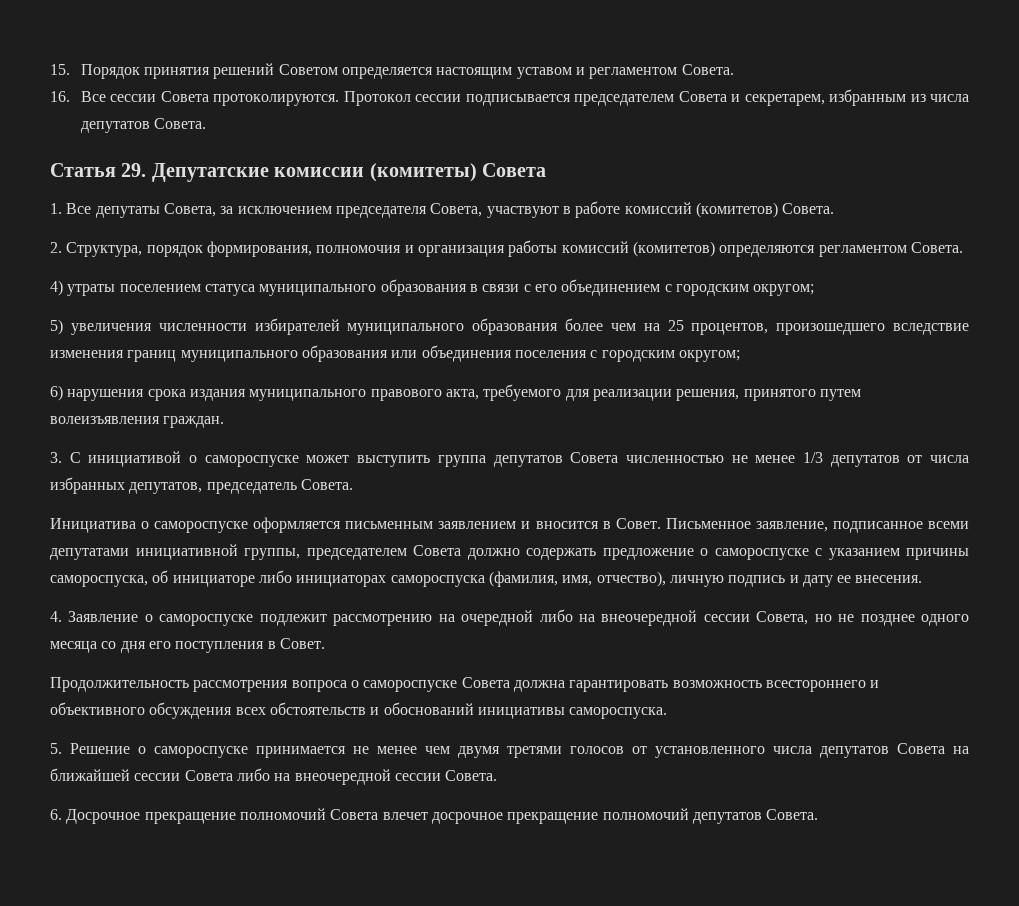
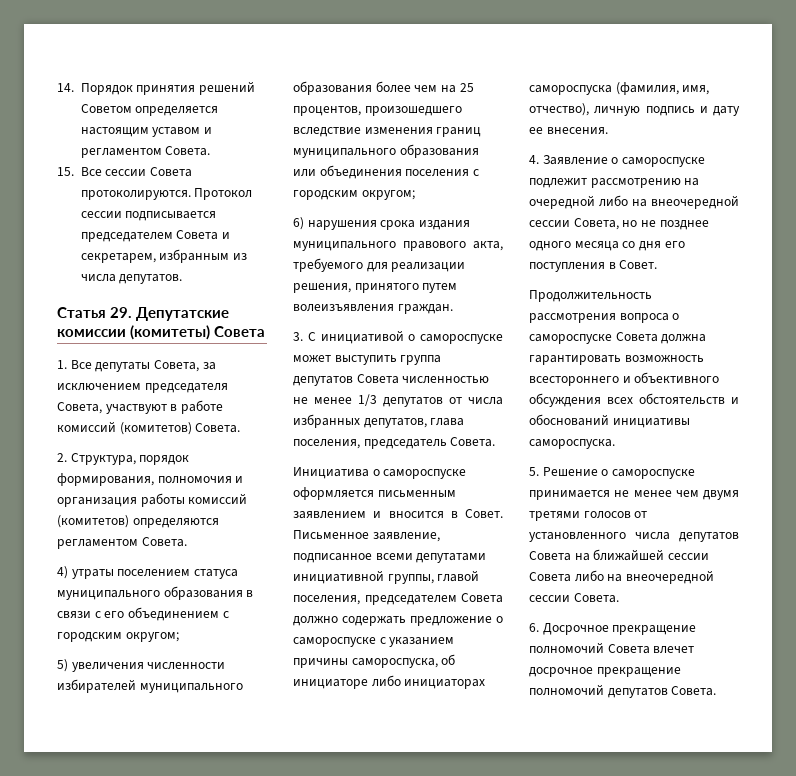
[50,64,70,75] 15. -> [57,83,74,92] 14.
[50,91,70,102] 16. -> [57,167,74,176] 15.
[80,118,207,133] депутатов Совета. -> [119,274,183,284] депутатов.
(203, 488) none -> [430,418,465,426] [293,439,360,449] глава поселения,
(300, 554) none -> [437,570,480,582] [293,595,360,605] главой поселения,

